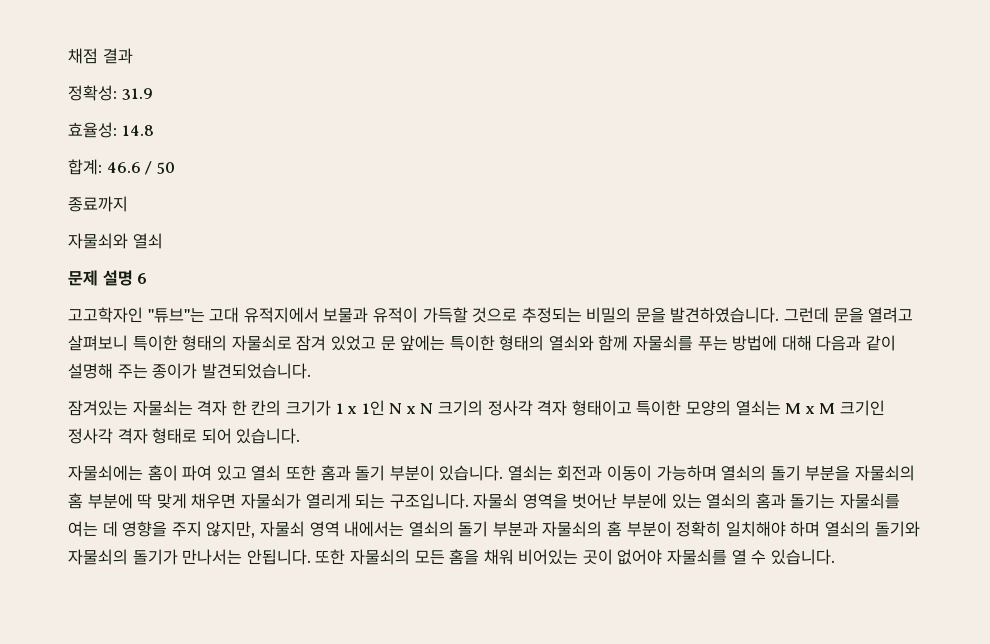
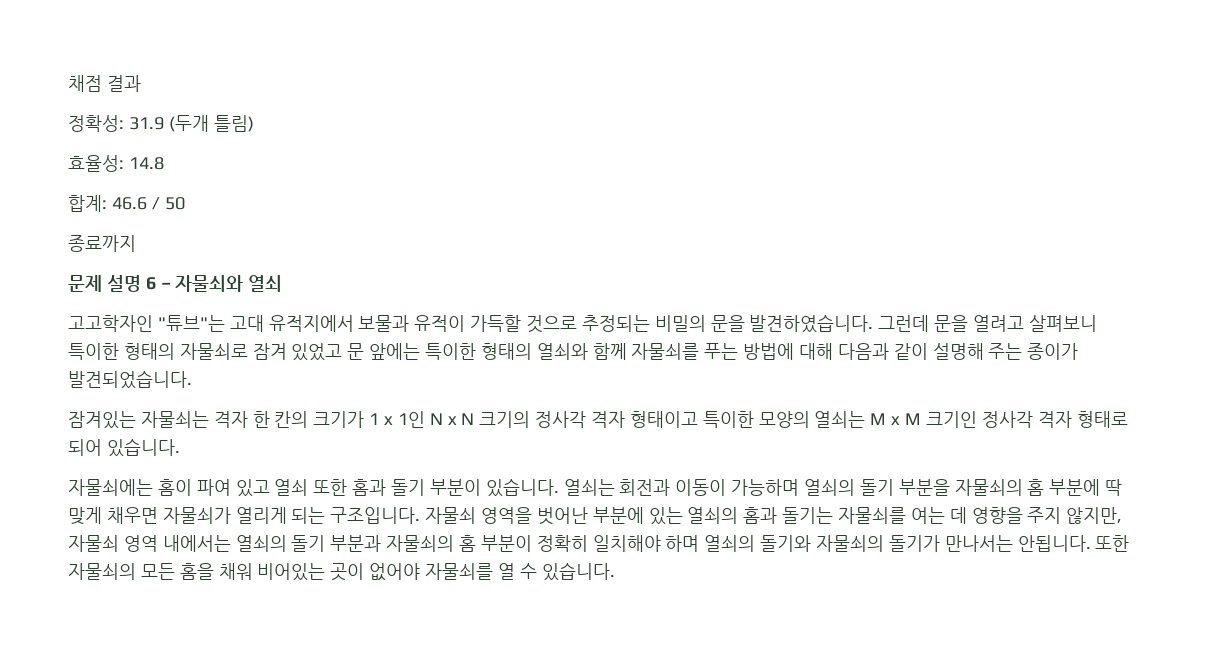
(153, 94) none -> [168,115,254,132] (두개 틀림)
[68,233,163,249] // 자물쇠와 열쇠 -> (136, 243) none
(148, 278) none -> [160,275,283,292] – 자물쇠와 열쇠

